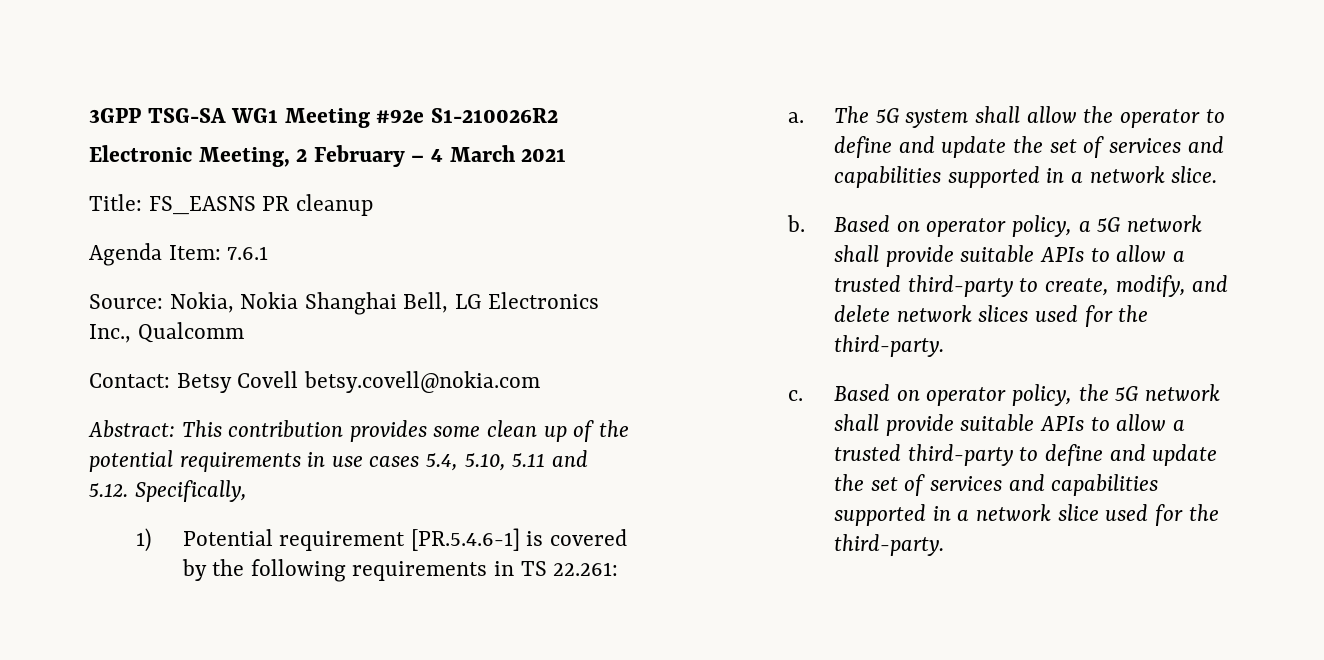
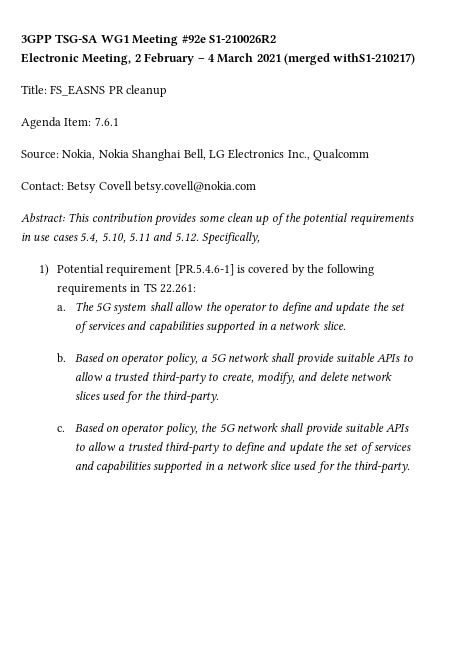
(567, 155) none -> [284,53,416,65] (merged withS1-210217)

